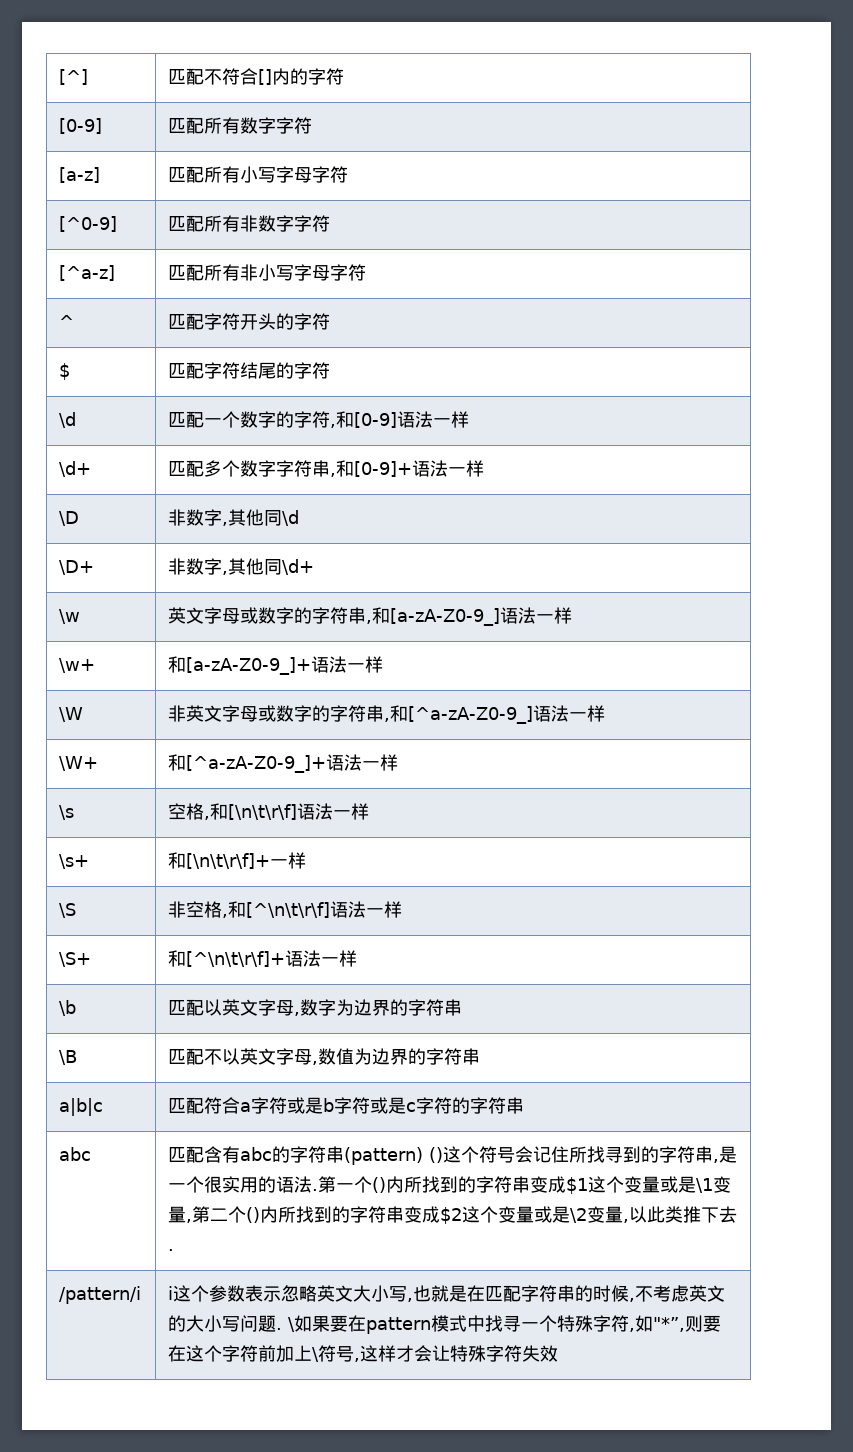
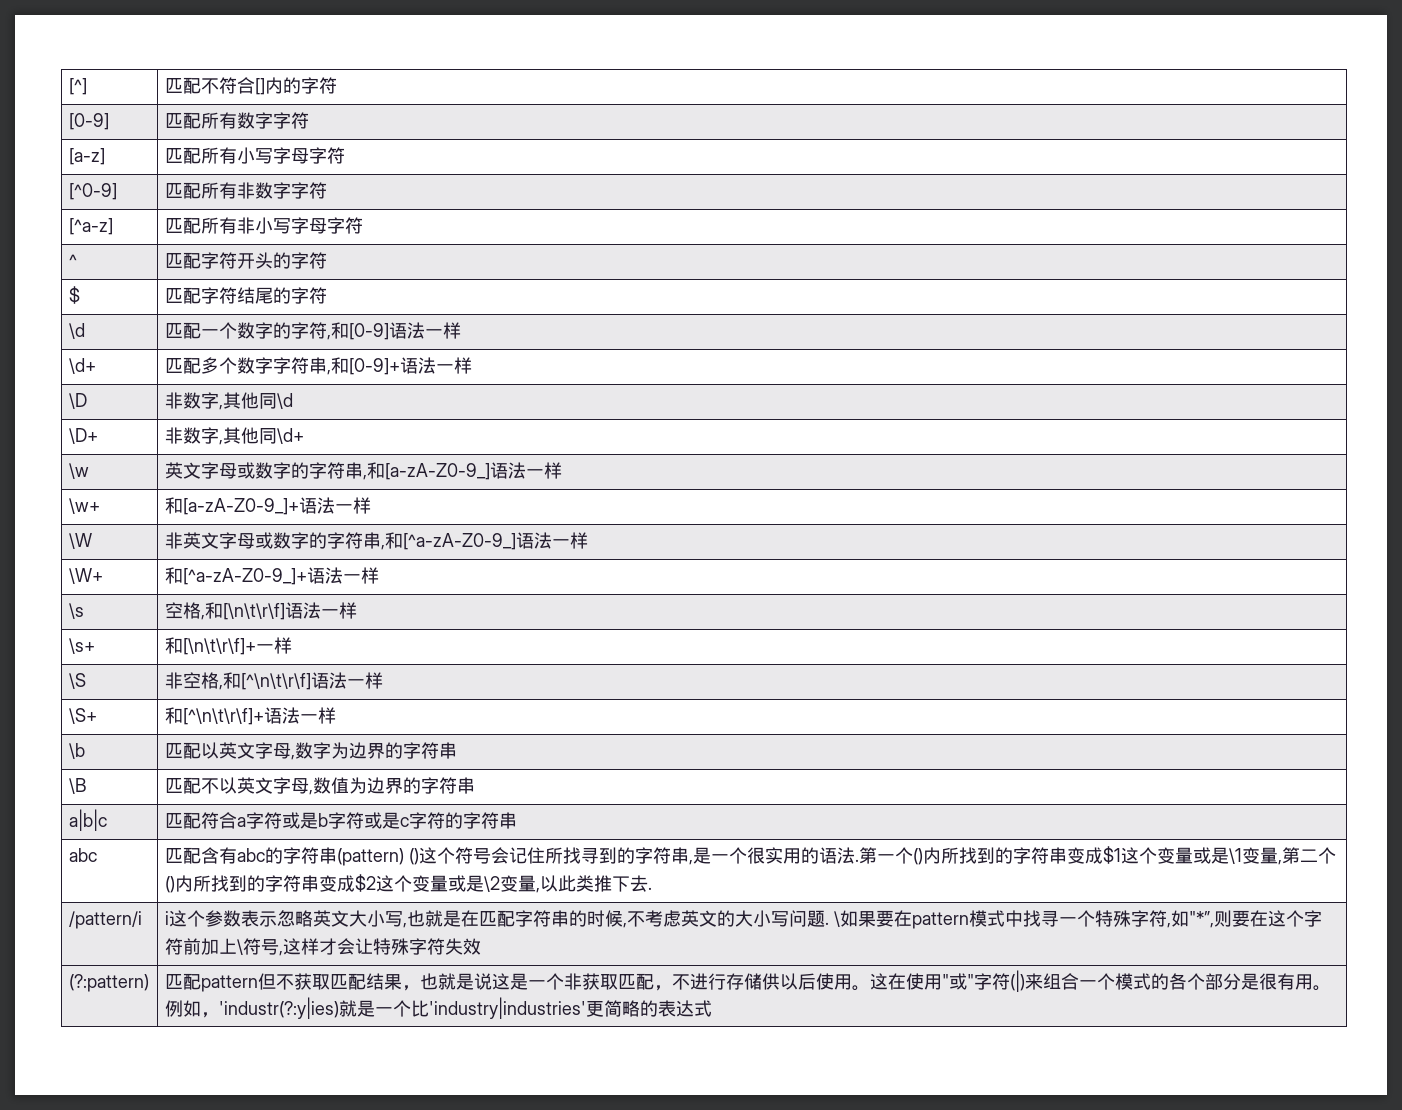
(559, 1353) none -> [68,974,149,992] [164,970,1331,992] [164,997,712,1019] // (?:pattern) | 匹配pattern但不获取匹配结果，也就是说这是一个非获取匹配，不进行存储供以后使用。这在使用"或"字符(|)来组合一个模式的各个部分是很有用。例如，'industr(?:y|ies)就是一个比'industry|industries'更简略的表达式

